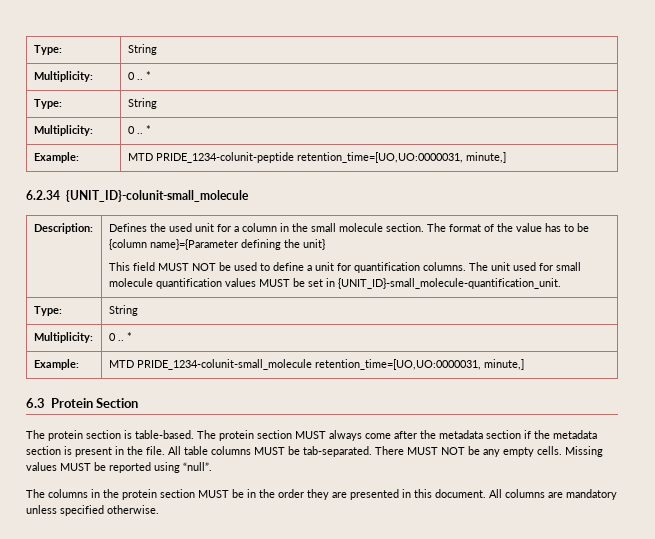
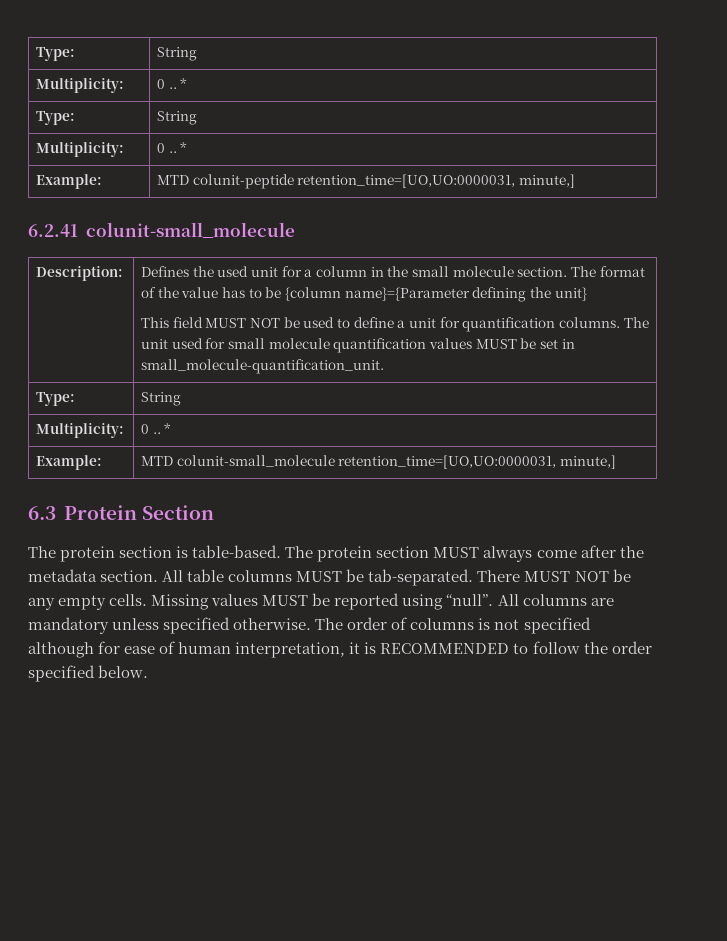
[155,152,506,163] [26,190,249,202] PRIDE_1234-colunit-peptide retention_time=[UO,UO:0000031, minute,] // 6.2.34 {UNIT_ID}-colunit-small_molecule -> [192,174,576,189] [28,222,295,239] colunit-peptide retention_time=[UO,UO:0000031, minute,] // 6.2.41 colunit-small_molecule
[337,278,561,289] [33,306,62,316] [108,305,138,316] [33,332,93,343] [108,332,132,341] [33,359,79,370] [108,359,312,370] {UNIT_ID}-small_molecule-quantification_unit. // Type: | String // Multiplicity: | 0 .. * // Example: | MTD PRIDE_1234-colunit-small_molecule -> [141,359,385,374] [36,392,76,406] [141,392,182,406] [36,423,125,438] [141,423,172,434] [36,455,103,470] [141,455,335,467] small_molecule-quantification_unit. // Type: | String // Multiplicity: | 0 .. * // Example: | MTD colunit-small_molecule
[486,430,597,439] [26,446,165,457] section if the metadata section is present in the file. -> [100,570,159,582] section.
[26,489,486,500] // The columns in the protein section MUST be in the order they are presented in this document. -> (494, 600) none
(159, 509) none -> [315,617,591,634] [28,641,652,658] [28,665,149,682] The order of columns is not specified although for ease of human interpretation, it is RECOMMENDED to follow the order specified below.

